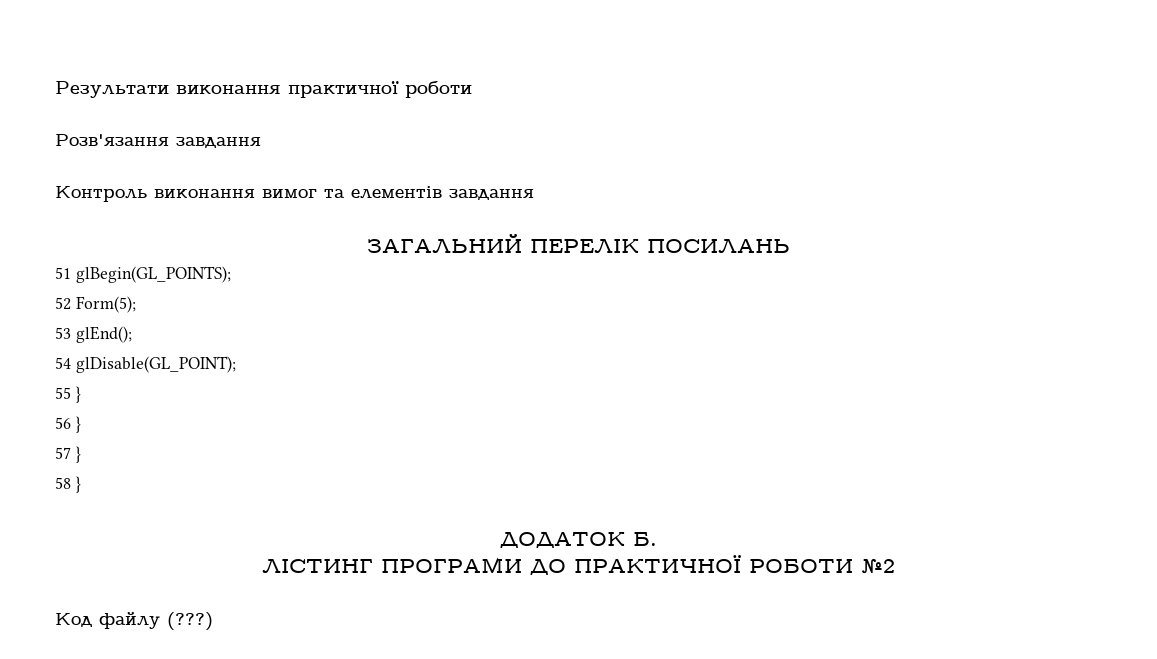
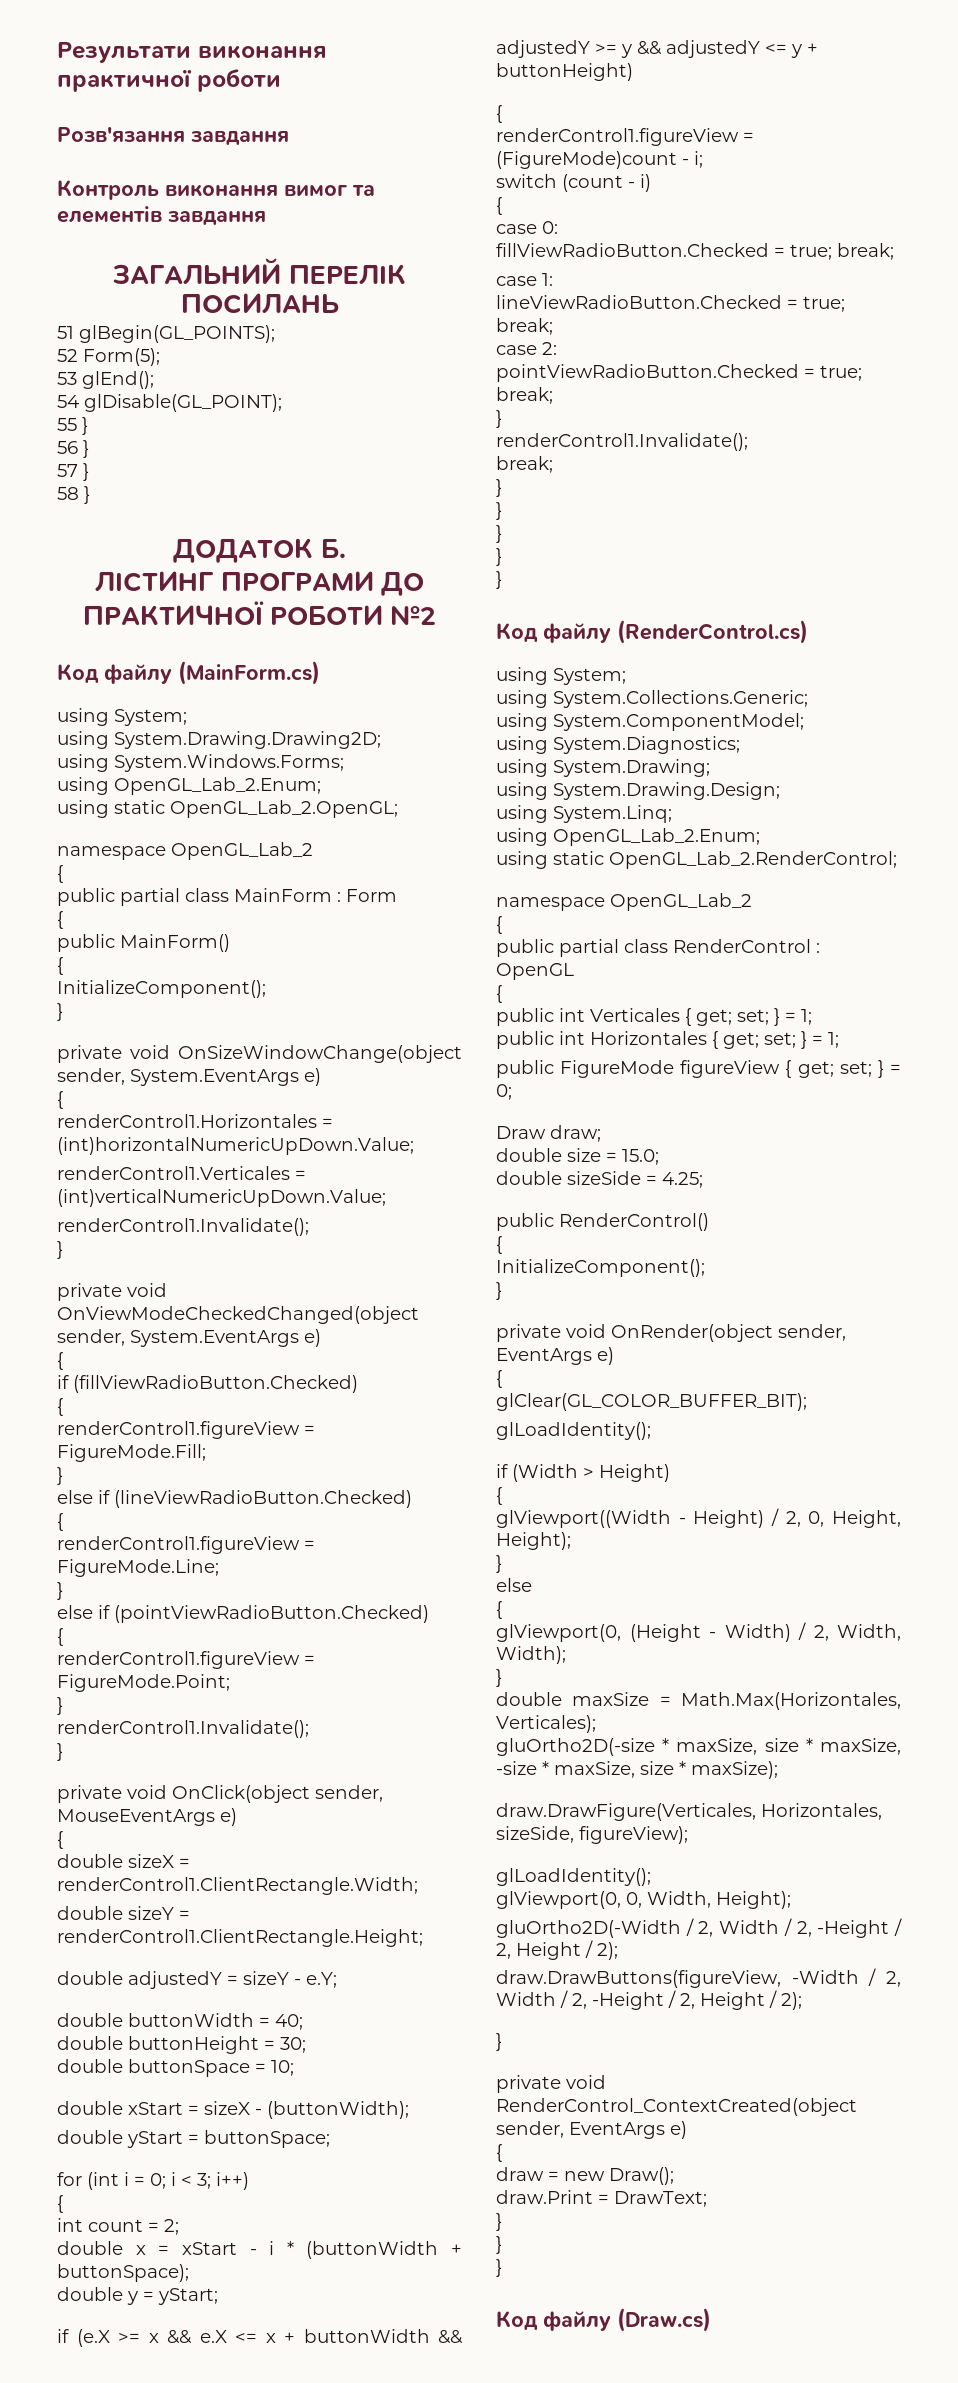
[167,612,213,631] (???) -> [178,661,320,685] [57,708,187,726] [57,731,381,749] [57,754,344,772] [57,777,321,795] [57,800,398,818] [57,842,313,860] [57,865,63,883] [57,888,397,906] [57,911,63,929] [57,934,230,952] [57,957,63,975] [57,980,266,998] [57,1003,63,1021] [57,1045,462,1063] [57,1068,321,1086] [57,1091,63,1109] [57,1114,333,1128] [57,1137,414,1155] [57,1166,306,1180] [57,1189,386,1207] [57,1218,309,1236] [57,1241,63,1259] [57,1283,167,1301] [57,1306,419,1324] [57,1329,321,1347] [57,1352,63,1370] [57,1375,358,1393] [57,1398,63,1416] [57,1421,315,1439] [57,1444,206,1462] [57,1467,63,1485] [57,1490,412,1508] [57,1513,63,1531] [57,1536,315,1554] [57,1559,219,1577] [57,1582,63,1600] [57,1605,429,1623] [57,1628,63,1646] [57,1651,315,1669] [57,1674,230,1692] [57,1697,63,1715] [57,1720,309,1738] [57,1743,63,1761] [57,1785,383,1803] [57,1808,237,1826] [57,1831,63,1849] [57,1854,190,1868] [57,1877,418,1895] [57,1906,190,1920] [57,1929,423,1947] [57,1971,337,1989] [57,2013,303,2030] [57,2036,306,2054] [57,2059,294,2077] [57,2101,409,2119] [57,2130,330,2148] [57,2172,249,2190] [57,2195,63,2213] [57,2218,179,2235] [57,2241,462,2259] [57,2264,189,2282] [57,2287,218,2305] [57,2329,463,2347] [496,40,818,58] [496,63,633,81] [496,105,502,123] [496,128,754,146] [496,151,703,169] [496,174,651,192] [496,197,502,215] [496,221,558,234] [496,243,894,260] [496,273,553,286] [496,295,845,312] [496,318,553,335] [496,342,557,355] [496,364,862,382] [496,387,553,404] [496,410,502,428] [496,433,748,451] [496,456,553,473] [496,479,502,497] [496,502,502,520] [496,525,502,543] [496,548,502,566] [496,571,502,589] [496,620,808,644] [496,667,626,685] [496,690,808,708] [496,713,804,731] [496,736,740,754] [496,759,710,777] [496,782,780,800] [496,805,672,823] [496,828,760,846] [496,851,897,869] [496,893,752,911] [496,916,502,934] [496,939,820,957] [496,963,574,980] [496,985,502,1003] [496,1008,812,1026] [496,1031,839,1049] [496,1060,902,1078] [496,1084,512,1100] [496,1125,601,1142] [496,1148,659,1165] [496,1171,703,1188] [496,1213,709,1231] [496,1236,502,1254] [496,1259,705,1277] [496,1282,502,1300] [496,1324,846,1342] [496,1347,614,1365] [496,1370,502,1388] [496,1393,807,1411] [496,1422,651,1440] [496,1464,670,1482] [496,1487,502,1505] [496,1508,901,1528] [496,1532,571,1550] [496,1555,502,1573] [496,1578,532,1592] [496,1601,502,1619] [496,1622,901,1642] [496,1646,566,1664] [496,1669,502,1687] [496,1692,901,1710] [496,1715,596,1733] [496,1738,901,1756] [496,1761,778,1779] [496,1803,882,1821] [496,1826,688,1844] [496,1868,651,1886] [496,1891,791,1909] [496,1918,902,1938] [496,1940,618,1960] [496,1968,901,1988] [496,1990,802,2010] [496,2033,502,2051] [496,2075,606,2093] [496,2098,857,2116] [496,2121,687,2139] [496,2144,502,2162] [496,2167,674,2185] [496,2190,707,2207] [496,2213,502,2231] [496,2236,502,2254] [496,2259,502,2277] [496,2308,711,2332] (MainForm.cs) // using System; // using System.Drawing.Drawing2D; // using System.Windows.Forms; // using OpenGL_Lab_2.Enum; // using static OpenGL_Lab_2.OpenGL; // namespace OpenGL_Lab_2 // { // public partial class MainForm : Form // { // public MainForm() // { // InitializeComponent(); // } // private void OnSizeWindowChange(object sender, System.EventArgs e) // { // renderControl1.Horizontales = (int)horizontalNumericUpDown.Value; // renderControl1.Verticales = (int)verticalNumericUpDown.Value; // renderControl1.Invalidate(); // } // private void OnViewModeCheckedChanged(object sender, System.EventArgs e) // { // if (fillViewRadioButton.Checked) // { // renderControl1.figureView = FigureMode.Fill; // } // else if (lineViewRadioButton.Checked) // { // renderControl1.figureView = FigureMode.Line; // } // else if (pointViewRadioButton.Checked) // { // renderControl1.figureView = FigureMode.Point; // } // renderControl1.Invalidate(); // } // private void OnClick(object sender, MouseEventArgs e) // { // double sizeX = renderControl1.ClientRectangle.Width; // double sizeY = renderControl1.ClientRectangle.Height; // double adjustedY = sizeY - e.Y; // double buttonWidth = 40; // double buttonHeight = 30; // double buttonSpace = 10; // double xStart = sizeX - (buttonWidth); // double yStart = buttonSpace; // for (int i = 0; i < 3; i++) // { // int count = 2; // double x = xStart - i * (buttonWidth + buttonSpace); // double y = yStart; // if (e.X >= x && e.X <= x + buttonWidth && adjustedY >= y && adjustedY <= y + buttonHeight) // { // renderControl1.figureView = (FigureMode)count - i; // switch (count - i) // { // case 0: // fillViewRadioButton.Checked = true; break; // case 1: // lineViewRadioButton.Checked = true; break; // case 2: // pointViewRadioButton.Checked = true; break; // } // renderControl1.Invalidate(); // break; // } // } // } // } // } // Код файлу (RenderControl.cs) // using System; // using System.Collections.Generic; // using System.ComponentModel; // using System.Diagnostics; // using System.Drawing; // using System.Drawing.Design; // using System.Linq; // using OpenGL_Lab_2.Enum; // using static OpenGL_Lab_2.RenderControl; // namespace OpenGL_Lab_2 // { // public partial class RenderControl : OpenGL // { // public int Verticales { get; set; } = 1; // public int Horizontales { get; set; } = 1; // public FigureMode figureView { get; set; } = 0; // Draw draw; // double size = 15.0; // double sizeSide = 4.25; // public RenderControl() // { // InitializeComponent(); // } // private void OnRender(object sender, EventArgs e) // { // glClear(GL_COLOR_BUFFER_BIT); // glLoadIdentity(); // if (Width > Height) // { // glViewport((Width - Height) / 2, 0, Height, Height); // } // else // { // glViewport(0, (Height - Width) / 2, Width, Width); // } // double maxSize = Math.Max(Horizontales, Verticales); // gluOrtho2D(-size * maxSize, size * maxSize, -size * maxSize, size * maxSize); // draw.DrawFigure(Verticales, Horizontales, sizeSide, figureView); // glLoadIdentity(); // glViewport(0, 0, Width, Height); // gluOrtho2D(-Width / 2, Width / 2, -Height / 2, Height / 2); // draw.DrawButtons(figureView, -Width / 2, Width / 2, -Height / 2, Height / 2); // } // private void RenderControl_ContextCreated(object sender, EventArgs e) // { // draw = new Draw(); // draw.Print = DrawText; // } // } // } // Код файлу (Draw.cs)

